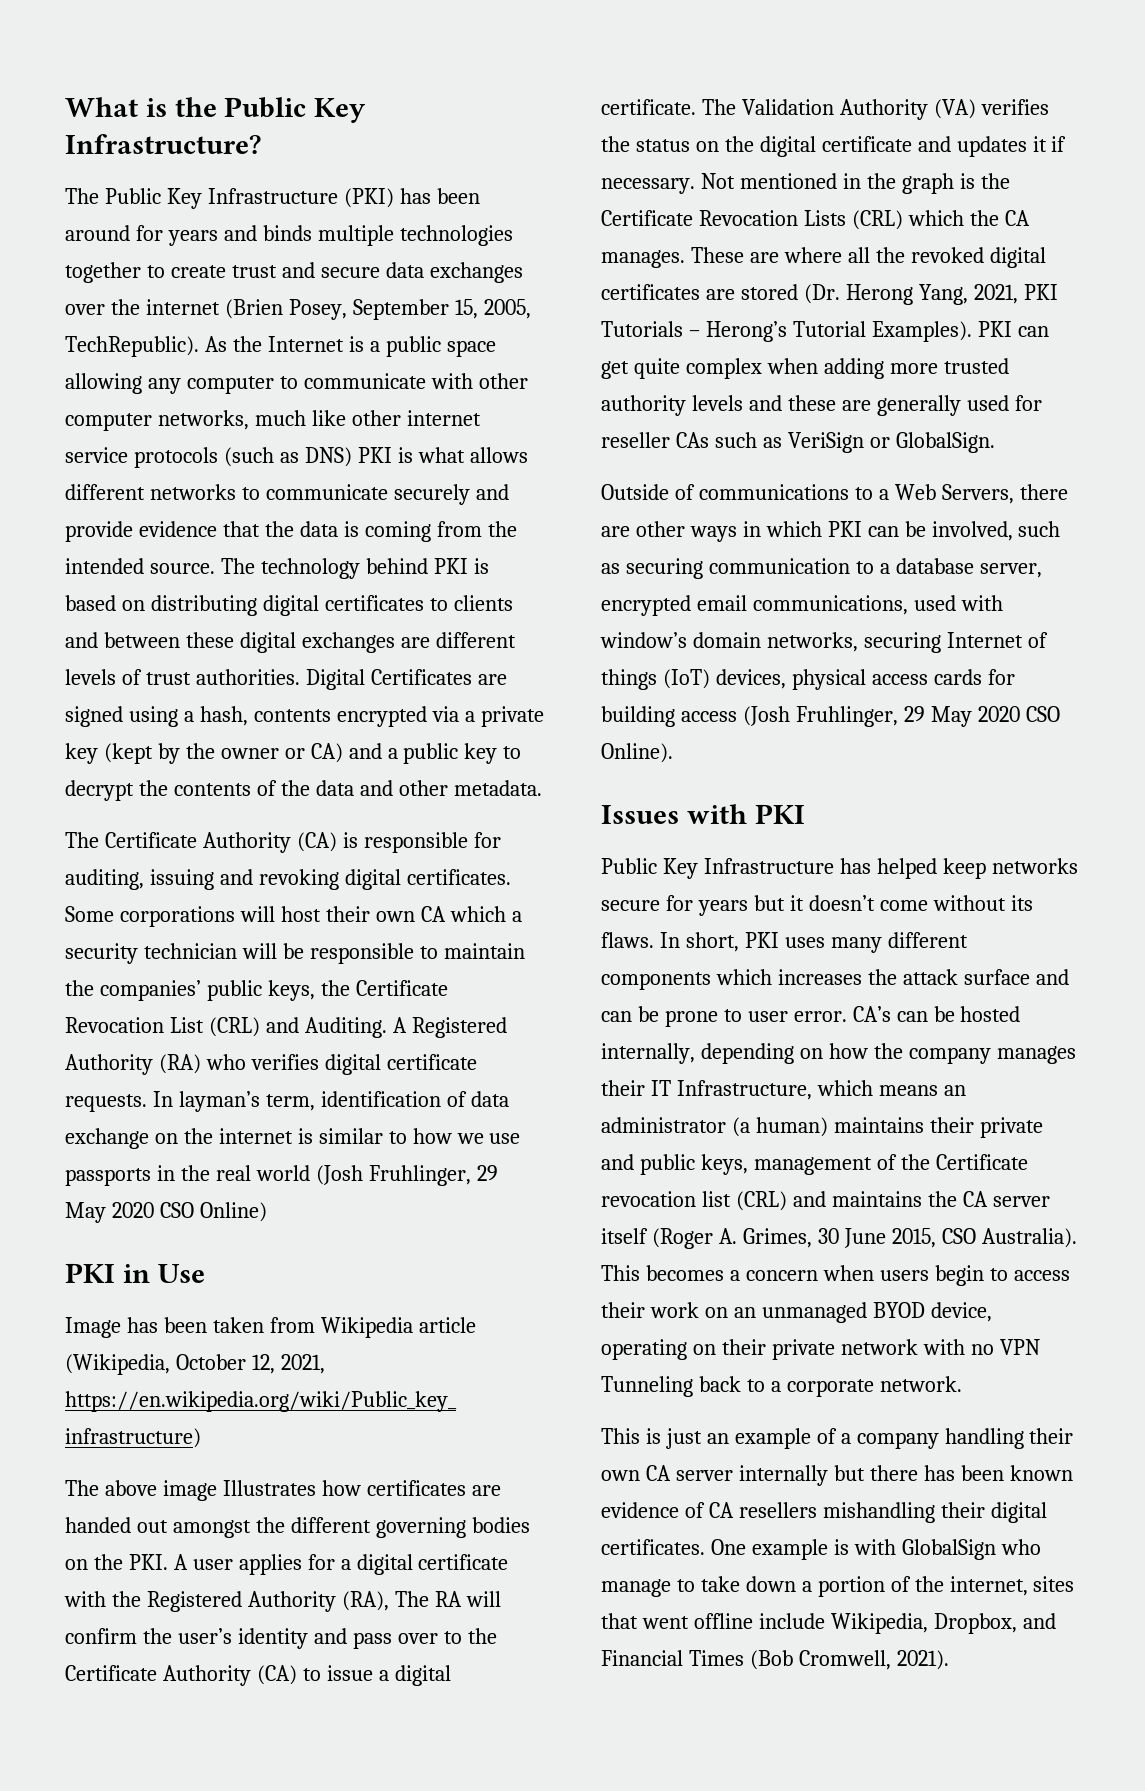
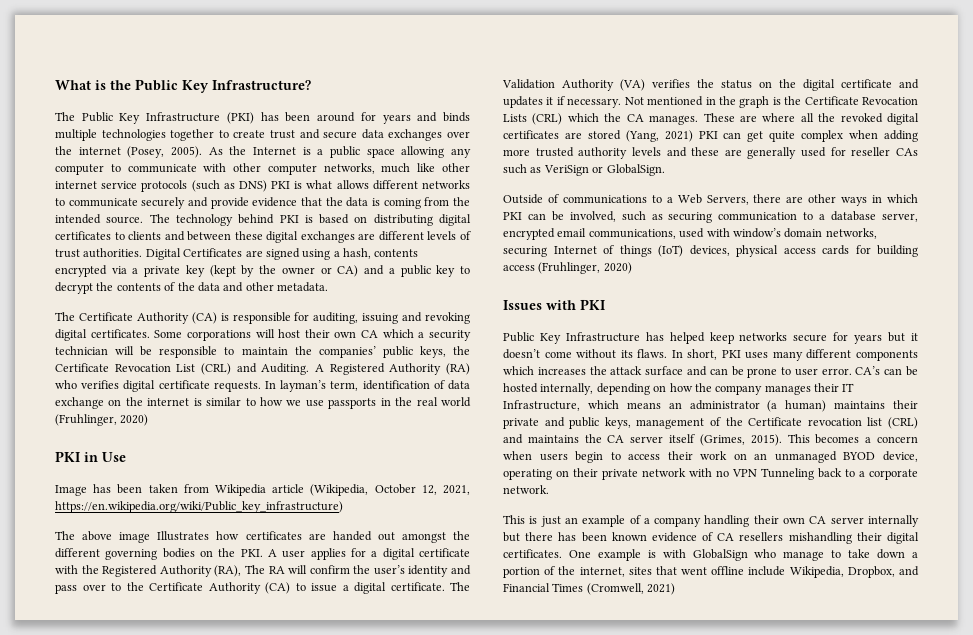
[224,299,531,320] [65,336,199,357] (Brien Posey, September 15, 2005, TechRepublic). -> [127,146,202,158] (Posey, 2005).
[315,1165,498,1186] [65,1202,267,1223] (Josh Fruhlinger, 29 May 2020 CSO Online) -> [55,414,149,426] (Fruhlinger, 2020)
[803,284,1058,305] [601,321,972,342] (Dr. Herong Yang, 2021, PKI Tutorials – Herong’s Tutorial Examples). -> [625,130,693,142] (Yang, 2021)
[742,706,1060,727] [601,743,673,763] (Josh Fruhlinger, 29 May 2020 CSO Online). -> [538,262,632,274] (Fruhlinger, 2020)
[651,1228,1077,1249] (Roger A. Grimes, 30 June 2015, CSO Australia). -> [699,434,782,446] (Grimes, 2015).
[749,1650,949,1670] (Bob Cromwell, 2021). -> [586,583,676,595] (Cromwell, 2021)

